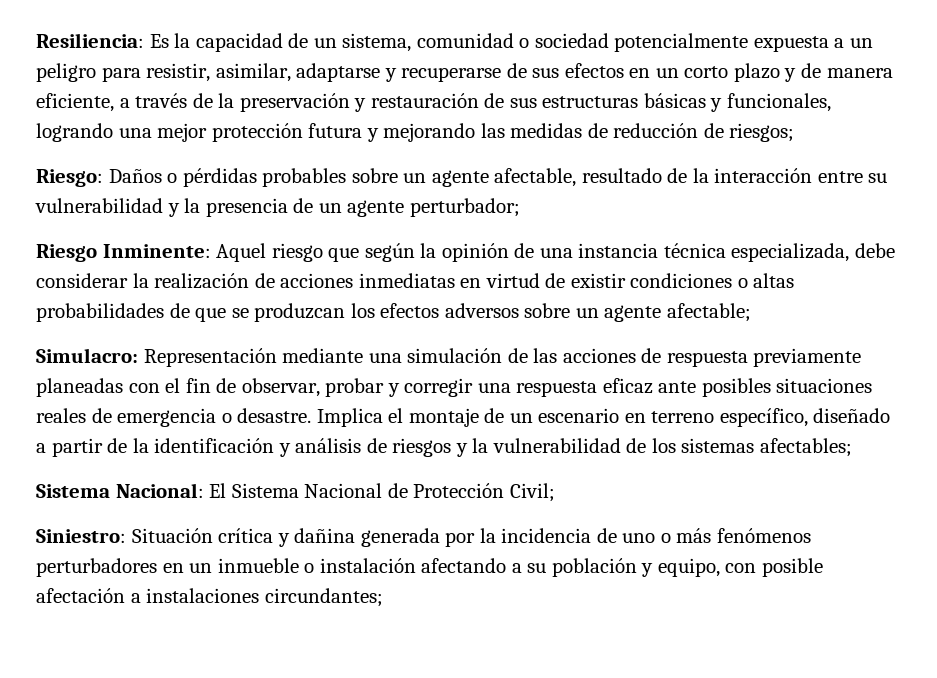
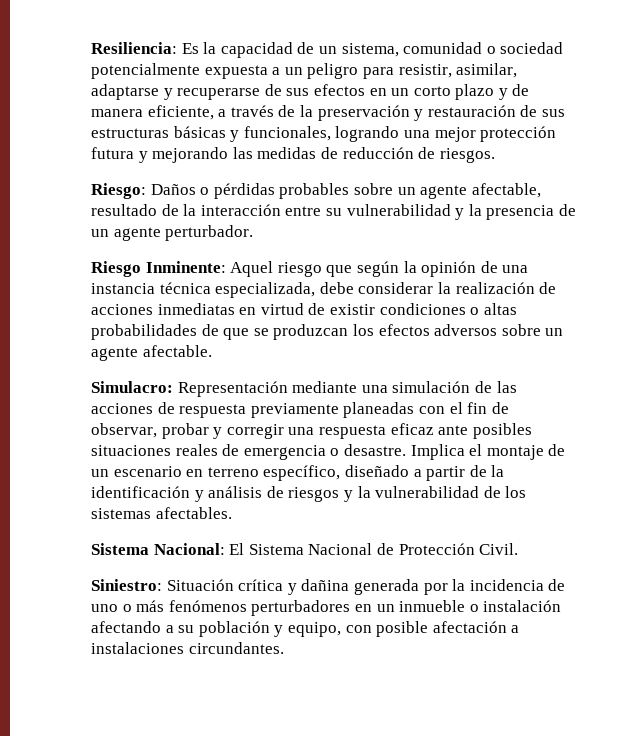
[729,123,795,142] riesgos; -> [439,148,495,163] riesgos.
[409,198,520,217] perturbador; -> [165,225,254,241] perturbador.
[666,303,751,322] afectable; -> [142,345,212,357] afectable.
[760,438,853,457] afectables; -> [155,507,232,519] afectables.
[509,483,555,502] Civil; -> [479,543,519,555] Civil.
[264,588,383,607] circundantes; -> [188,642,284,654] circundantes.

